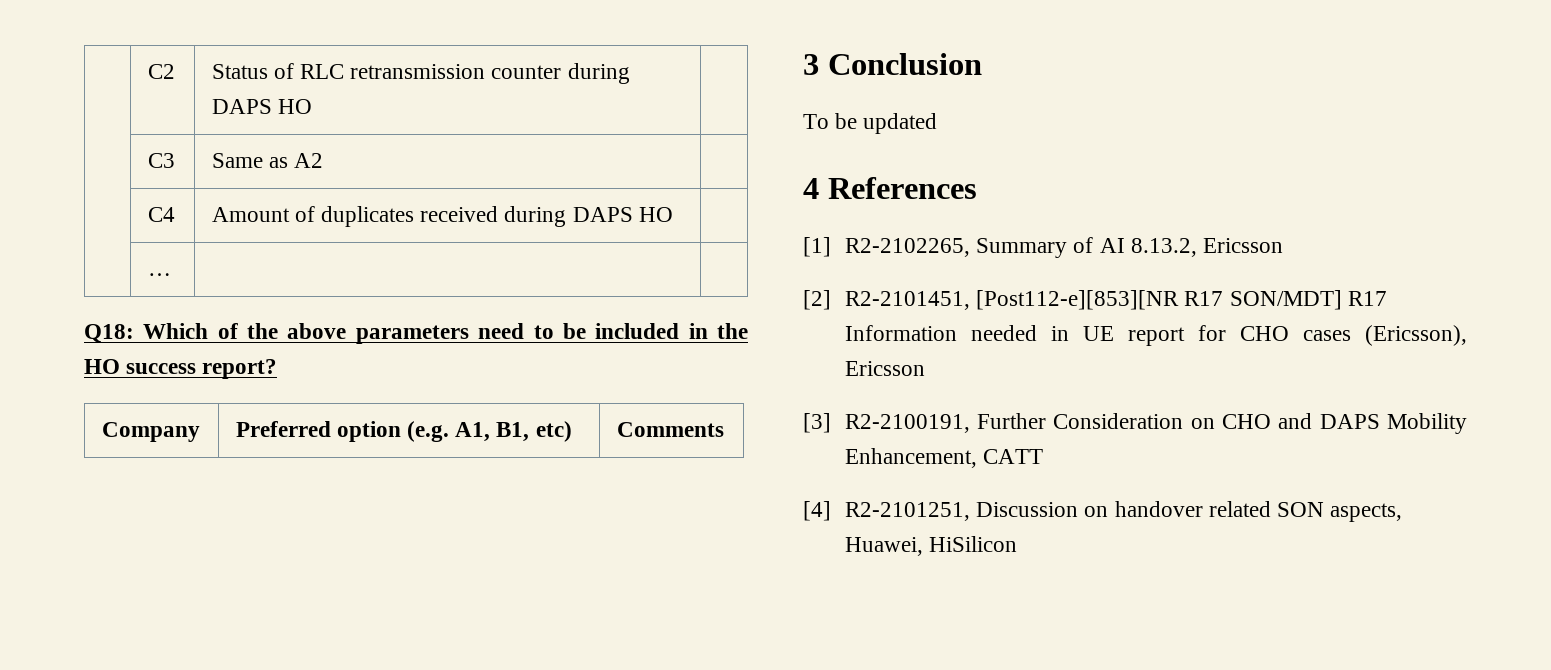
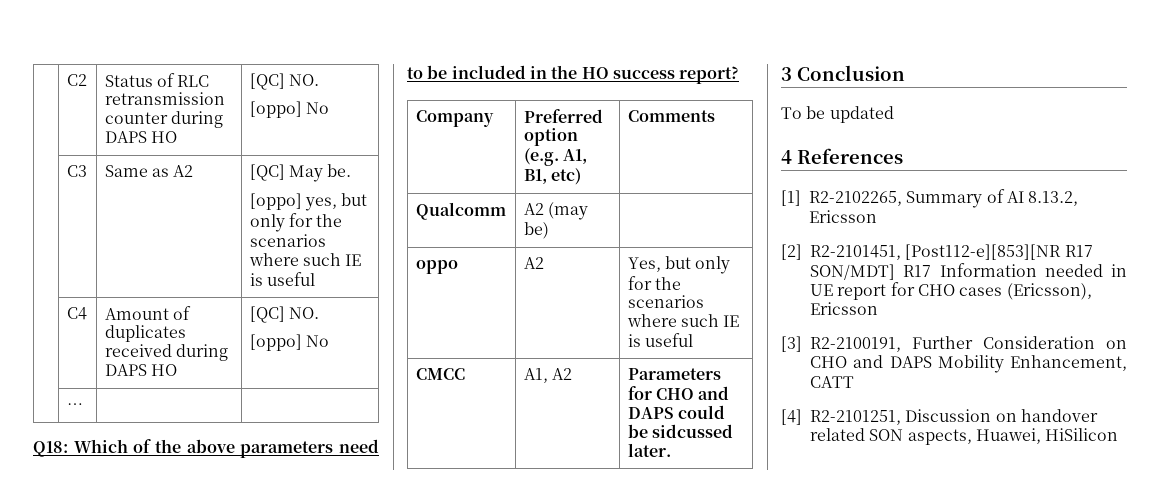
(312, 106) none -> [249,73,319,90] [249,101,329,118] [QC] NO. // [oppo] No
(324, 160) none -> [249,164,352,182] [249,193,368,211] [249,213,343,232] [249,234,326,247] [248,253,362,266] [249,272,315,286] [QC] May be. // [oppo] yes, but only for the scenarios where such IE is useful
(673, 214) none -> [249,306,319,323] [249,334,329,351] [QC] NO. // [oppo] No
(724, 429) none -> [415,202,506,220] [523,202,588,220] [523,222,549,239] [415,260,458,274] [523,257,544,269] [627,256,731,274] [627,276,681,290] [627,295,704,308] [626,314,740,327] [627,333,693,347] [415,368,465,380] [523,368,572,383] [627,368,721,380] [627,386,730,400] [627,405,725,419] [627,424,733,438] [627,443,671,457] // Qualcomm | A2 (may be) | // oppo | A2 | Yes, but only for the scenarios where such IE is useful // CMCC | A1, A2 | Parameters for CHO and DAPS could be sidcussed later.

